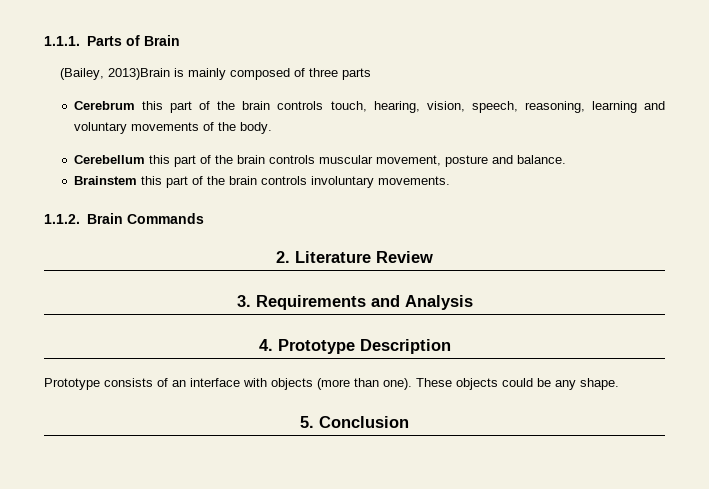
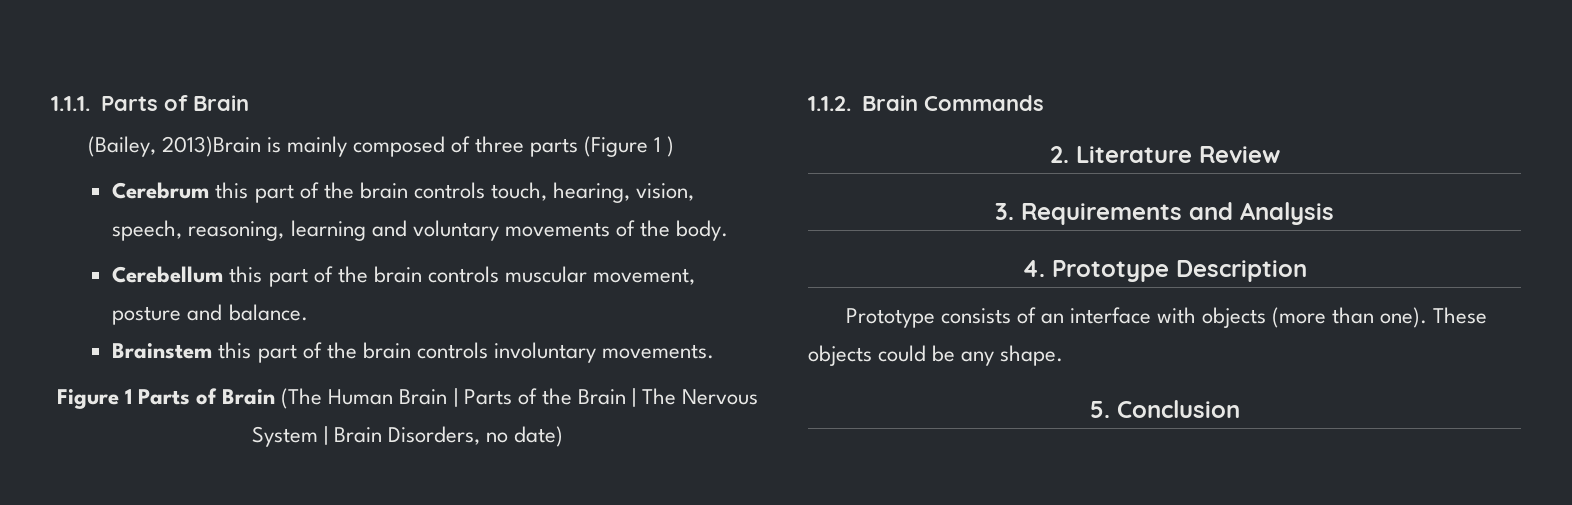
(371, 74) none -> [584,136,675,157] (Figure 1 )
(450, 180) none -> [56,388,759,409] [251,426,564,447] // Figure 1 Parts of Brain (The Human Brain | Parts of the Brain | The Nervous System | Brain Disorders, no date)

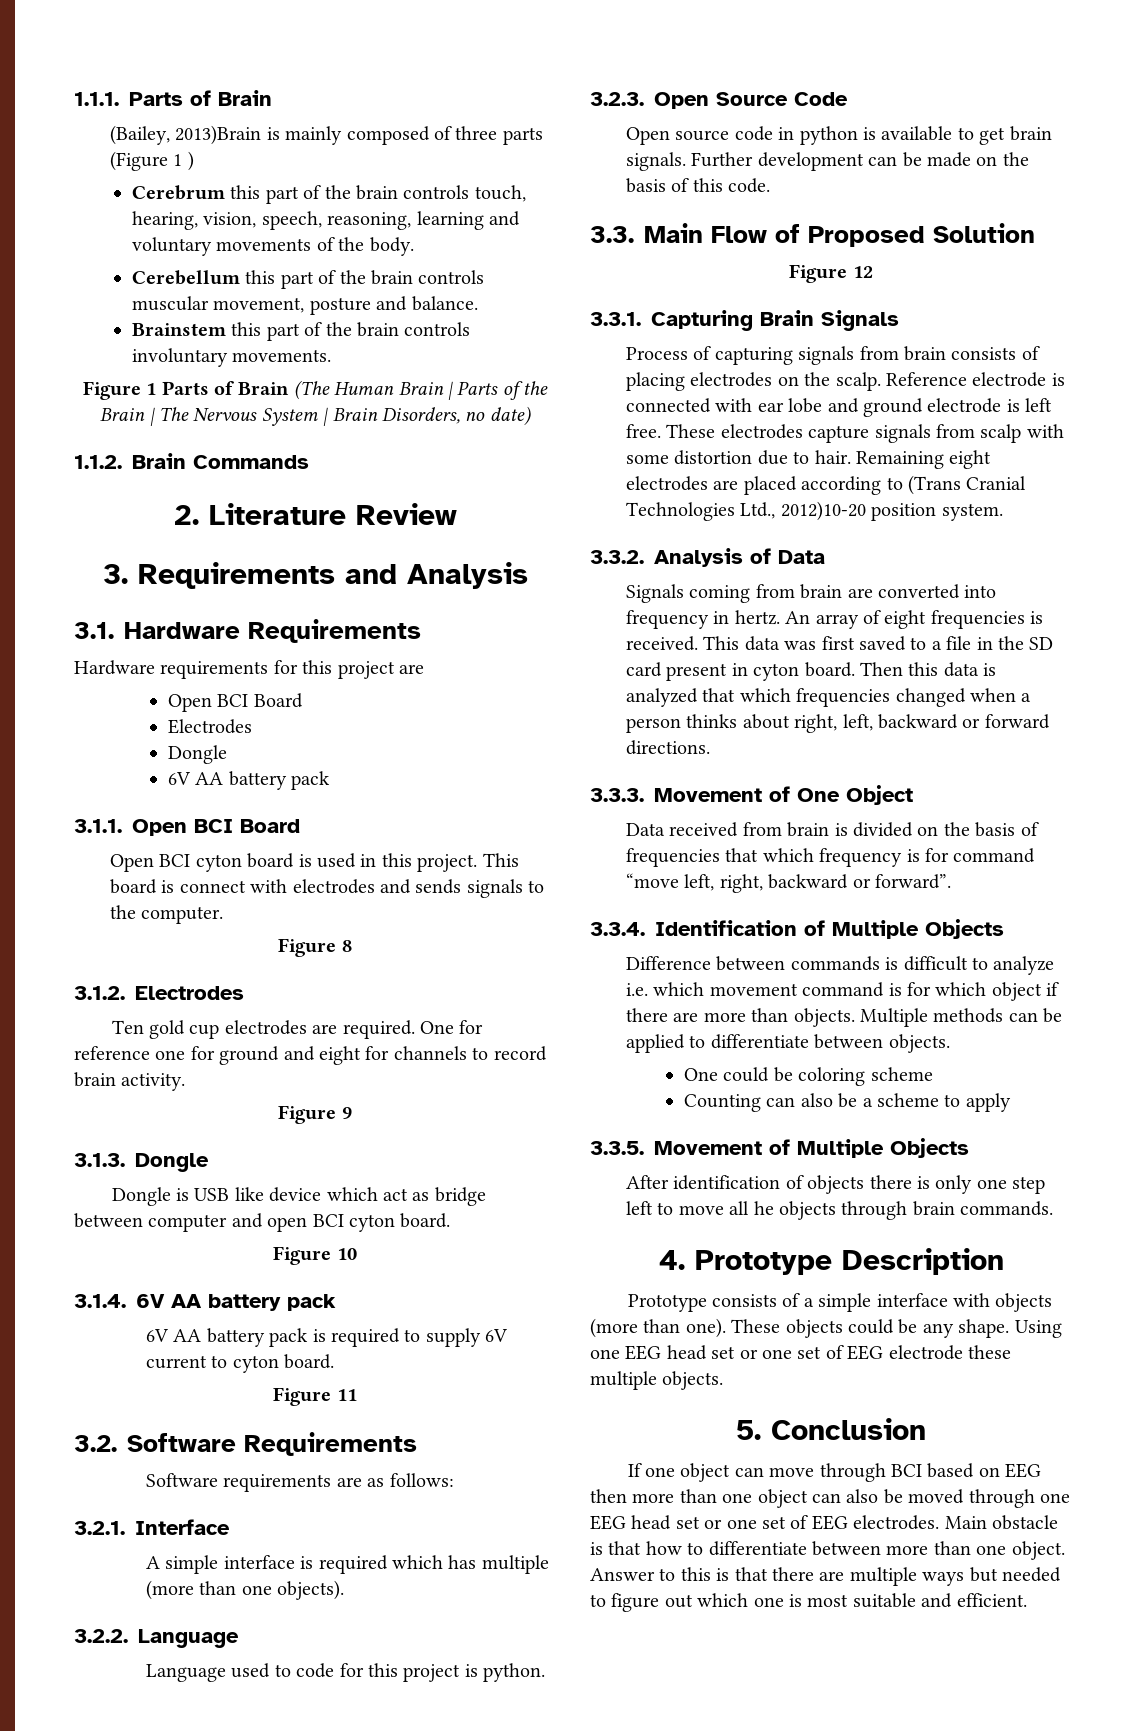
(1334, 213) none -> [74,619,421,643] [74,660,424,679] [168,693,303,712] [168,719,253,734] [168,745,228,764] [168,771,331,790] [74,819,300,836] [110,853,519,872] [110,879,545,898] [110,905,224,924] [278,938,352,957] [74,986,244,1000] [111,1020,484,1039] [74,1046,547,1065] [74,1072,186,1091] [278,1105,352,1124] [74,1153,209,1172] [111,1187,486,1206] [74,1213,451,1232] [273,1246,357,1265] [74,1294,336,1311] [146,1328,509,1347] [146,1354,335,1373] [273,1387,357,1406] [74,1432,417,1456] [146,1473,454,1492] [74,1519,230,1535] [146,1555,549,1574] [146,1580,345,1600] [74,1629,239,1648] [146,1663,546,1682] [590,92,848,109] [626,126,1052,145] [626,152,1029,171] [626,178,771,193] [590,223,1035,247] [789,264,873,283] [590,310,899,331] [626,346,1040,365] [626,372,1065,391] [626,398,1053,417] [626,424,1064,443] [626,450,992,469] [626,475,1027,495] [626,501,1003,521] [590,548,825,567] [626,584,997,603] [626,610,1044,629] [626,636,1054,651] [626,662,997,681] [626,688,1032,707] [626,714,1050,733] [626,740,711,755] [590,785,913,805] [626,822,1039,837] [626,848,1036,867] [626,873,952,893] [590,919,1004,939] [626,956,1055,975] [626,982,1060,1001] [626,1008,1063,1027] [626,1034,950,1053] [684,1067,933,1086] [684,1093,1011,1112] [590,1138,969,1158] [626,1175,1046,1194] [626,1201,1054,1220] // 3.1. Hardware Requirements // Hardware requirements for this project are // Open BCI Board // Electrodes // Dongle // 6V AA battery pack // 3.1.1. Open BCI Board // Open BCI cyton board is used in this project. This board is connect with electrodes and sends signals to the computer. // Figure 8 // 3.1.2. Electrodes // Ten gold cup electrodes are required. One for reference one for ground and eight for channels to record brain activity. // Figure 9 // 3.1.3. Dongle // Dongle is USB like device which act as bridge between computer and open BCI cyton board. // Figure 10 // 3.1.4. 6V AA battery pack // 6V AA battery pack is required to supply 6V current to cyton board. // Figure 11 // 3.2. Software Requirements // Software requirements are as follows: // 3.2.1. Interface // A simple interface is required which has multiple (more than one objects). // 3.2.2. Language // Language used to code for this project is python. // 3.2.3. Open Source Code // Open source code in python is available to get brain signals. Further development can be made on the basis of this code. // 3.3. Main Flow of Proposed Solution // Figure 12 // 3.3.1. Capturing Brain Signals // Process of capturing signals from brain consists of placing electrodes on the scalp. Reference electrode is connected with ear lobe and ground electrode is left free. These electrodes capture signals from scalp with some distortion due to hair. Remaining eight electrodes are placed according to (Trans Cranial Technologies Ltd., 2012)10-20 position system. // 3.3.2. Analysis of Data // Signals coming from brain are converted into frequency in hertz. An array of eight frequencies is received. This data was first saved to a file in the SD card present in cyton board. Then this data is analyzed that which frequencies changed when a person thinks about right, left, backward or forward directions. // 3.3.3. Movement of One Object // Data received from brain is divided on the basis of frequencies that which frequency is for command “move left, right, backward or forward”. // 3.3.4. Identification of Multiple Objects // Difference between commands is difficult to analyze i.e. which movement command is for which object if there are more than objects. Multiple methods can be applied to differentiate between objects. // One could be coloring scheme // Counting can also be a scheme to apply // 3.3.5. Movement of Multiple Objects // After identification of objects there is only one step left to move all he objects through brain commands.
[1040,313,1064,324] an -> [803,1293,872,1312] a simple
[1089,400,1240,418] // 5. Conclusion -> [1014,1320,1062,1338] [590,1345,1011,1360] [590,1371,724,1390] [736,1418,926,1440] [627,1463,1042,1482] [590,1489,1070,1508] [590,1515,1058,1530] [590,1541,1065,1560] [590,1567,1061,1586] [590,1593,1027,1612] Using one EEG head set or one set of EEG electrode these multiple objects. // 5. Conclusion // If one object can move through BCI based on EEG then more than one object can also be moved through one EEG head set or one set of EEG electrodes. Main obstacle is that how to differentiate between more than one object. Answer to this is that there are multiple ways but needed to figure out which one is most suitable and efficient.

